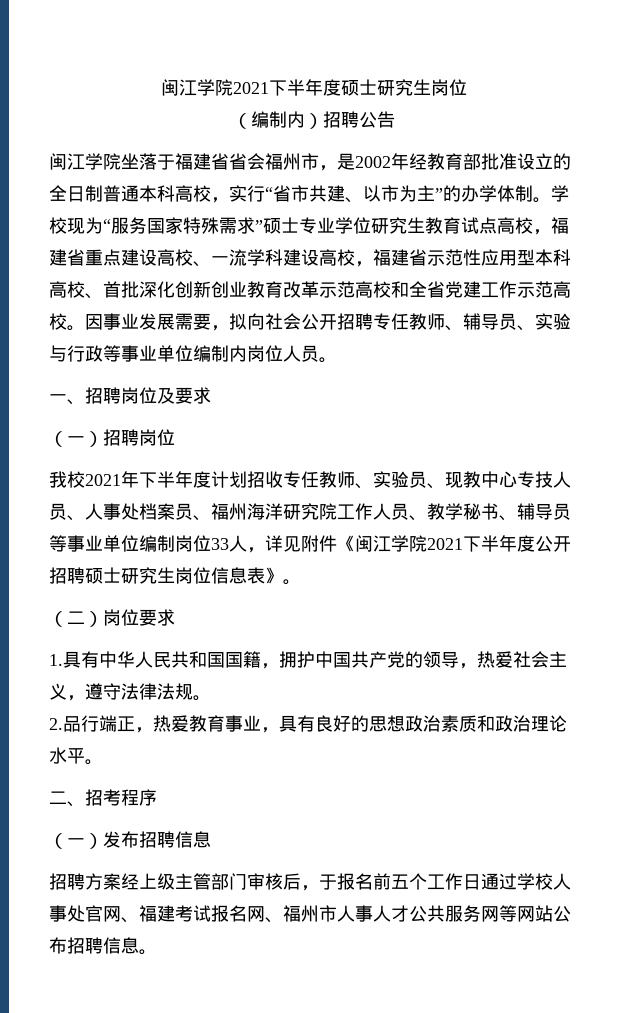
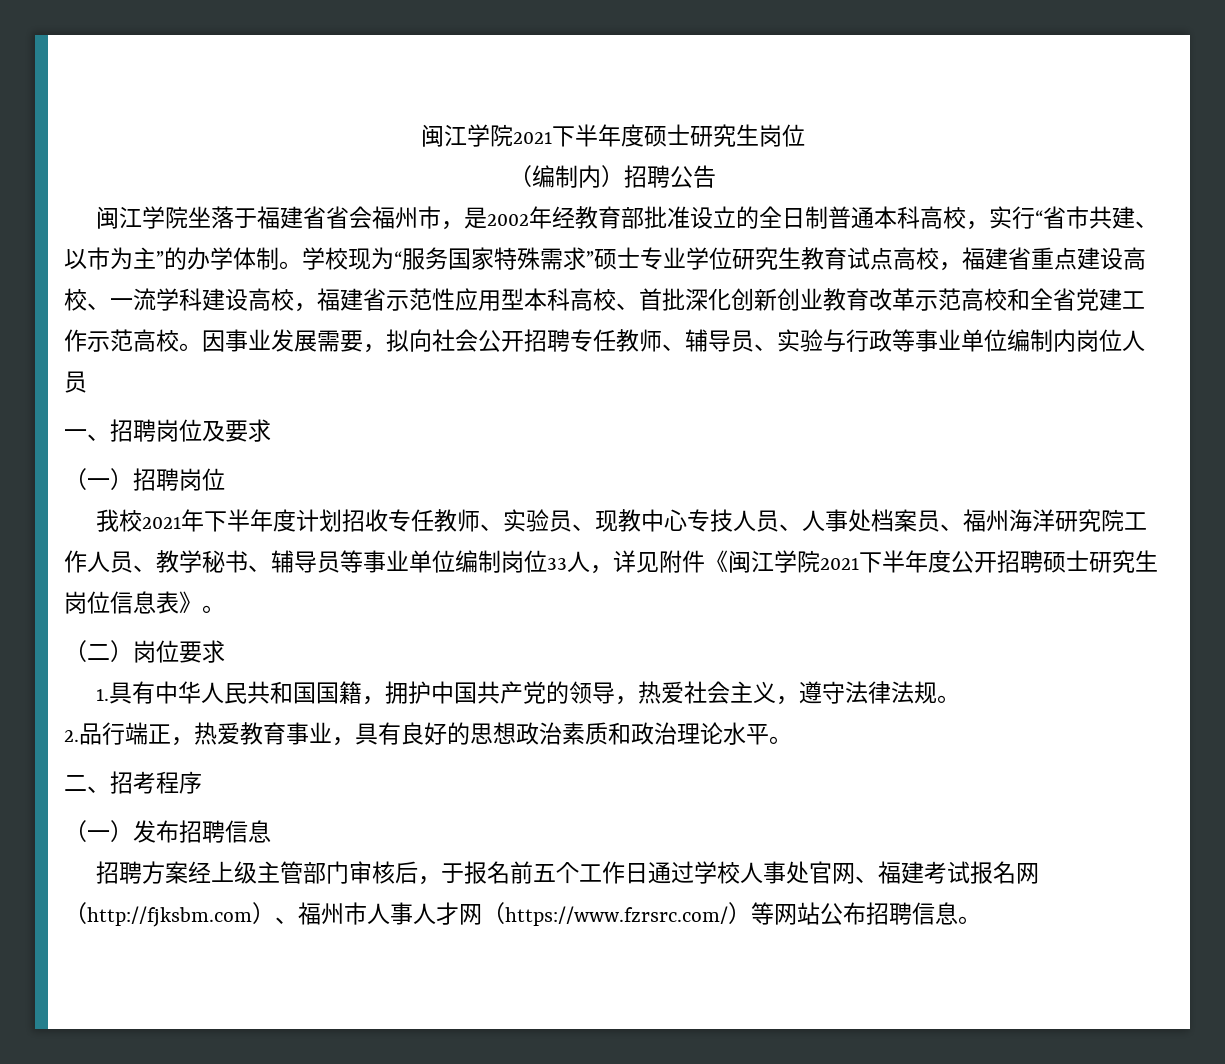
[319,357,337,363] 。 -> (87, 382) none
(265, 914) none -> [64,902,275,927] （http://fjksbm.com）
[409,905,499,922] 公共服务网 -> [459,902,751,926] 网（https://www.fzrsrc.com/）

